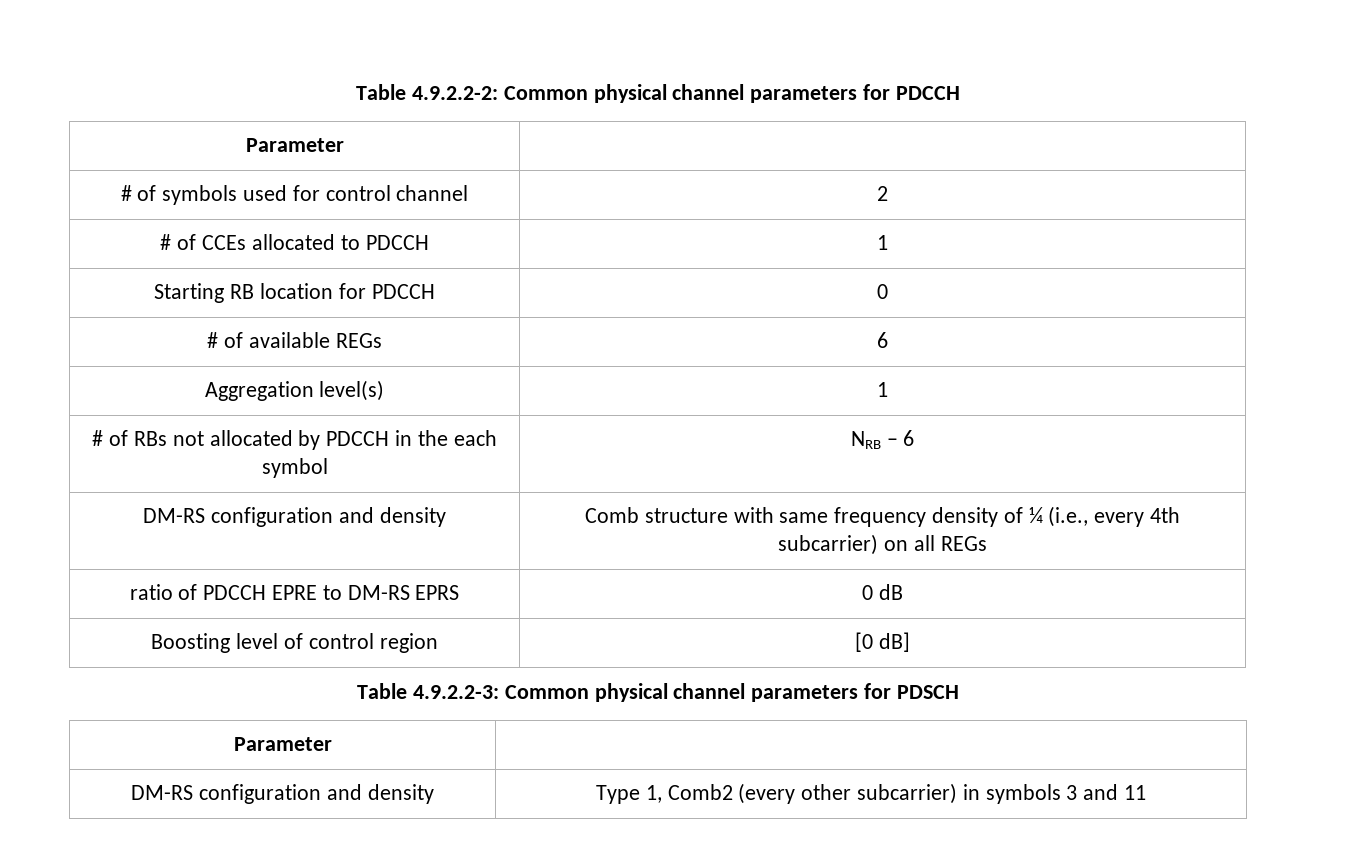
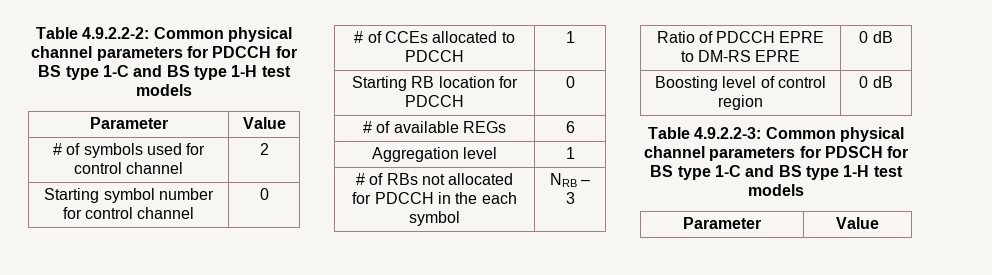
[245,138,344,152] // Parameter | -> [275,46,297,58] [38,65,291,80] [136,84,192,96] [89,117,168,129] [242,117,286,129] for BS type 1-C and BS type 1-H test models // Parameter | Value
(889, 193) none -> [44,188,214,203] [62,207,195,219] [259,188,269,200] // Starting symbol number for control channel | 0
[319,380,385,401] level(s) -> [463,147,498,159] level
[298,430,321,450] by -> [352,192,372,204] for
[903,430,915,446] [143,507,446,527] [584,506,1181,527] [778,534,987,555] [129,584,173,600] 6 // DM-RS configuration and density | Comb structure with same frequency density of ¼ (i.e., every 4th subcarrier) on all REGs // ratio -> [565,192,575,204] [656,31,695,43] 3 // Ratio
[415,585,460,600] EPRS -> [755,50,801,62] EPRE
[855,632,910,652] [0 dB] -> [859,76,893,88] 0 dB
[233,737,332,751] [131,784,434,804] [595,783,1147,804] // Parameter | // DM-RS configuration and density | Type 1, Comb2 (every other subcarrier) in symbols 3 and 11 -> [887,146,909,158] [650,165,903,180] [748,184,804,196] [683,217,761,229] [836,217,879,229] for BS type 1-C and BS type 1-H test models // Parameter | Value

